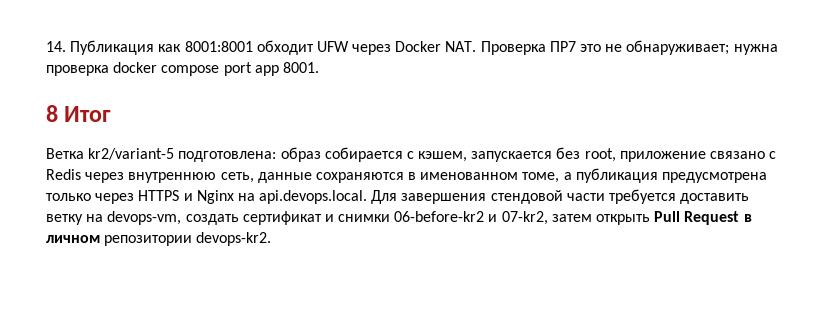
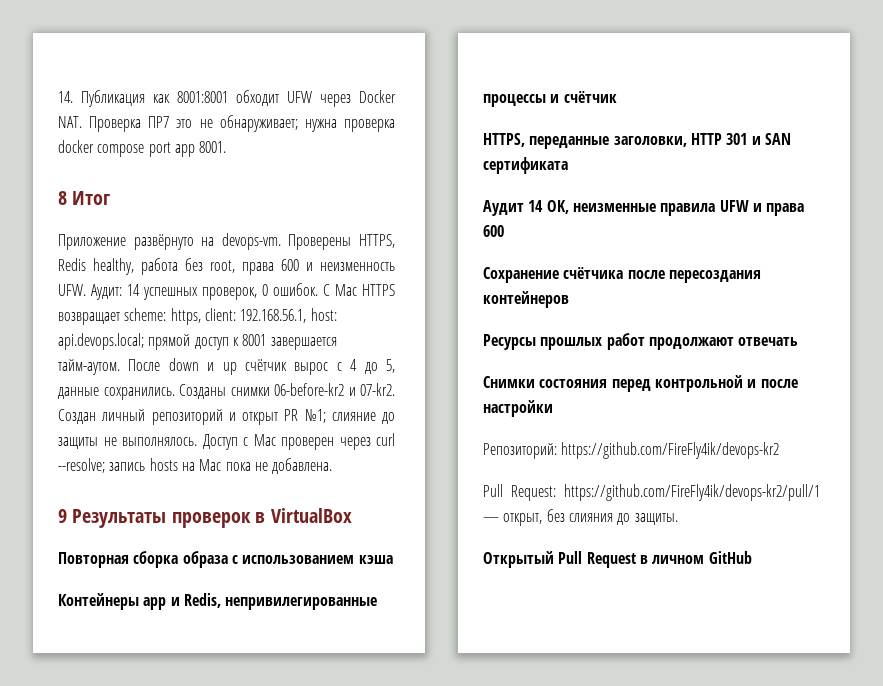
[46,147,777,162] [46,168,768,183] [46,189,750,204] [46,211,651,225] Ветка kr2/variant-5 подготовлена: образ собирается с кэшем, запускается без root, приложение связано с Redis через внутреннюю сеть, данные сохраняются в именованном томе, а публикация предусмотрена только через HTTPS и Nginx на api.devops.local. Для завершения стендовой части требуется доставить ветку на devops-vm, создать сертификат и снимки 06-before-kr2 и 07-kr2, затем открыть -> [58,233,395,250] [58,258,395,275] [58,283,395,300] [58,308,337,325] [58,333,337,350] [58,358,395,375] [58,383,395,400] [58,409,395,425] [58,433,395,450] [58,458,333,474] [58,508,352,528] [58,551,393,568] [58,593,378,610] [483,91,617,107] [483,133,791,149] [483,157,568,174] [483,200,805,216] [483,225,504,237] [483,267,761,283] [483,291,569,308] [483,333,799,350] [483,375,798,392] [483,400,553,417] [483,442,780,459] [483,484,820,501] [483,509,678,526] [483,551,554,568] Приложение развёрнуто на devops-vm. Проверены HTTPS, Redis healthy, работа без root, права 600 и неизменность UFW. Аудит: 14 успешных проверок, 0 ошибок. С Mac HTTPS возвращает scheme: https, client: 192.168.56.1, host: api.devops.local; прямой доступ к 8001 завершается тайм-аутом. После down и up счётчик вырос с 4 до 5, данные сохранились. Созданы снимки 06-before-kr2 и 07-kr2. Создан личный репозиторий и открыт PR №1; слияние до защиты не выполнялось. Доступ с Mac проверен через curl --resolve; запись hosts на Mac пока не добавлена. // 9 Результаты проверок в VirtualBox // Повторная сборка образа с использованием кэша // Контейнеры app и Redis, непривилегированные процессы и счётчик // HTTPS, переданные заголовки, HTTP 301 и SAN сертификата // Аудит 14 OK, неизменные правила UFW и права 600 // Сохранение счётчика после пересоздания контейнеров // Ресурсы прошлых работ продолжают отвечать // Снимки состояния перед контрольной и после настройки // Репозиторий: https://github.com/FireFly4ik/devops-kr2 // Pull Request: https://github.com/FireFly4ik/devops-kr2/pull/1 — открыт, без слияния до защиты. // Открытый
[104,232,272,246] репозитории devops-kr2. -> [708,551,752,564] GitHub

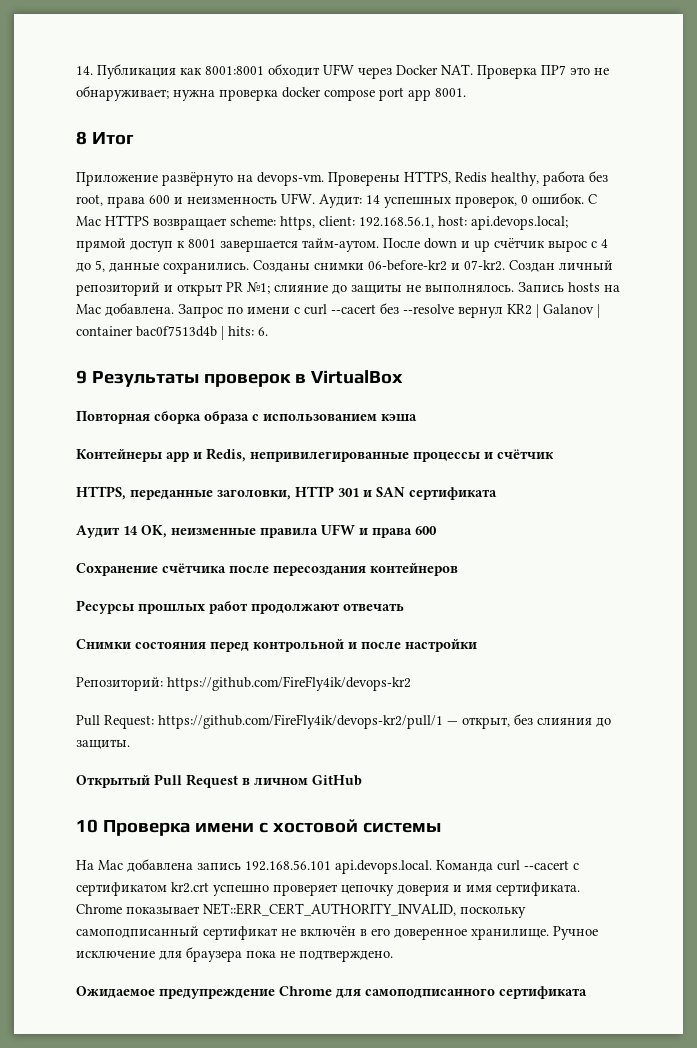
[202,433,395,450] [58,458,146,473] Доступ с Mac проверен через curl --resolve; запись -> [518,282,564,292] Запись
[225,462,268,471] пока не -> (101, 309) none
(333, 466) none -> [178,303,600,318] [76,326,268,340] Запрос по имени с curl --cacert без --resolve вернул KR2 | Galanov | container bac0f7513d4b | hits: 6.
(752, 557) none -> [76,819,441,836] [76,859,579,874] [76,882,580,896] [76,903,526,918] [76,926,598,940] [76,947,393,962] [76,986,587,999] // 10 Проверка имени с хостовой системы // На Mac добавлена запись 192.168.56.101 api.devops.local. Команда curl --cacert с сертификатом kr2.crt успешно проверяет цепочку доверия и имя сертификата. Chrome показывает NET::ERR_CERT_AUTHORITY_INVALID, поскольку самоподписанный сертификат не включён в его доверенное хранилище. Ручное исключение для браузера пока не подтверждено. // Ожидаемое предупреждение Chrome для самоподписанного сертификата

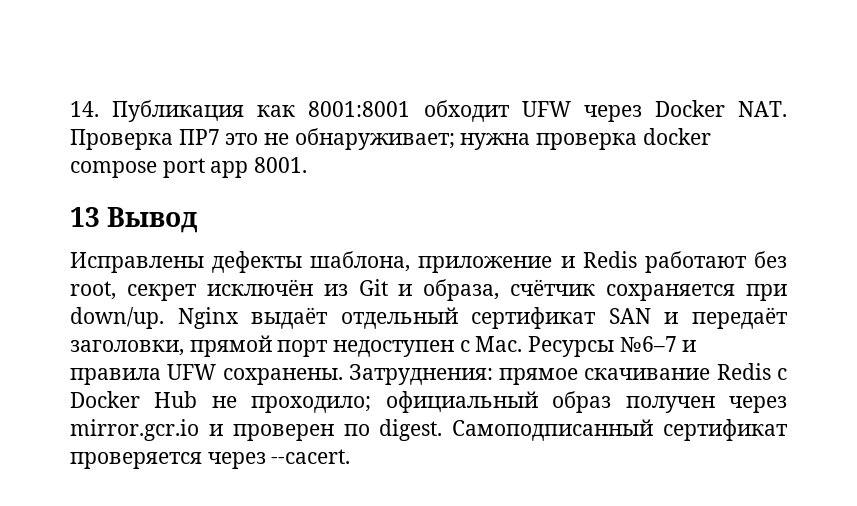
[76,131,134,145] [76,171,608,186] [76,193,597,208] [76,215,568,230] [76,238,608,252] [76,260,613,274] [76,282,620,296] [76,303,600,318] [76,326,268,340] [76,370,403,387] [76,411,417,424] [76,448,554,462] [76,486,497,500] [76,524,437,538] [76,562,458,576] [76,600,404,614] [76,638,477,652] [76,676,411,691] [76,714,611,729] [76,739,130,749] [76,774,362,788] [76,819,441,836] [76,859,579,874] [76,882,580,896] [76,903,526,918] [76,926,598,940] [76,947,393,962] [76,986,587,999] 8 Итог // Приложение развёрнуто на devops-vm. Проверены HTTPS, Redis healthy, работа без root, права 600 и неизменность UFW. Аудит: 14 успешных проверок, 0 ошибок. С Mac HTTPS возвращает scheme: https, client: 192.168.56.1, host: api.devops.local; прямой доступ к 8001 завершается тайм-аутом. После down и up счётчик вырос с 4 до 5, данные сохранились. Созданы снимки 06-before-kr2 и 07-kr2. Создан личный репозиторий и открыт PR №1; слияние до защиты не выполнялось. Запись hosts на Mac добавлена. Запрос по имени с curl --cacert без --resolve вернул KR2 | Galanov | container bac0f7513d4b | hits: 6. // 9 Результаты проверок в VirtualBox // Повторная сборка образа с использованием кэша // Контейнеры app и Redis, непривилегированные процессы и счётчик // HTTPS, переданные заголовки, HTTP 301 и SAN сертификата // Аудит 14 OK, неизменные правила UFW и права 600 // Сохранение счётчика после пересоздания контейнеров // Ресурсы прошлых работ продолжают отвечать // Снимки состояния перед контрольной и после настройки // Репозиторий: https://github.com/FireFly4ik/devops-kr2 // Pull Request: https://github.com/FireFly4ik/devops-kr2/pull/1 — открыт, без слияния до защиты. // Открытый Pull Request в личном GitHub // 10 Проверка имени с хостовой системы // На Mac добавлена запись 192.168.56.101 api.devops.local. Команда curl --cacert с сертификатом kr2.crt успешно проверяет цепочку доверия и имя сертификата. Chrome показывает NET::ERR_CERT_AUTHORITY_INVALID, поскольку самоподписанный сертификат не включён в его доверенное хранилище. Ручное исключение для браузера пока не подтверждено. // Ожидаемое предупреждение Chrome для самоподписанного сертификата -> [70,207,199,233] [70,251,787,273] [70,279,788,301] [70,307,788,329] [70,335,697,357] [70,363,788,385] [70,391,787,413] [70,419,788,441] [70,449,351,469] 13 Вывод // Исправлены дефекты шаблона, приложение и Redis работают без root, секрет исключён из Git и образа, счётчик сохраняется при down/up. Nginx выдаёт отдельный сертификат SAN и передаёт заголовки, прямой порт недоступен с Mac. Ресурсы №6–7 и правила UFW сохранены. Затруднения: прямое скачивание Redis с Docker Hub не проходило; официальный образ получен через mirror.gcr.io и проверен по digest. Самоподписанный сертификат проверяется через --cacert.

